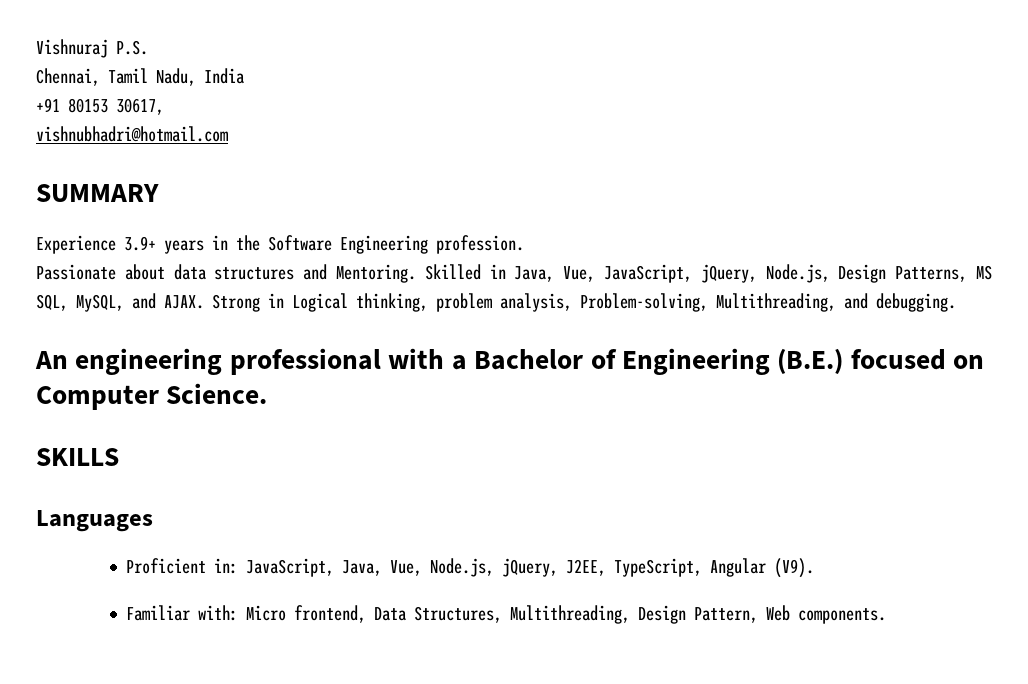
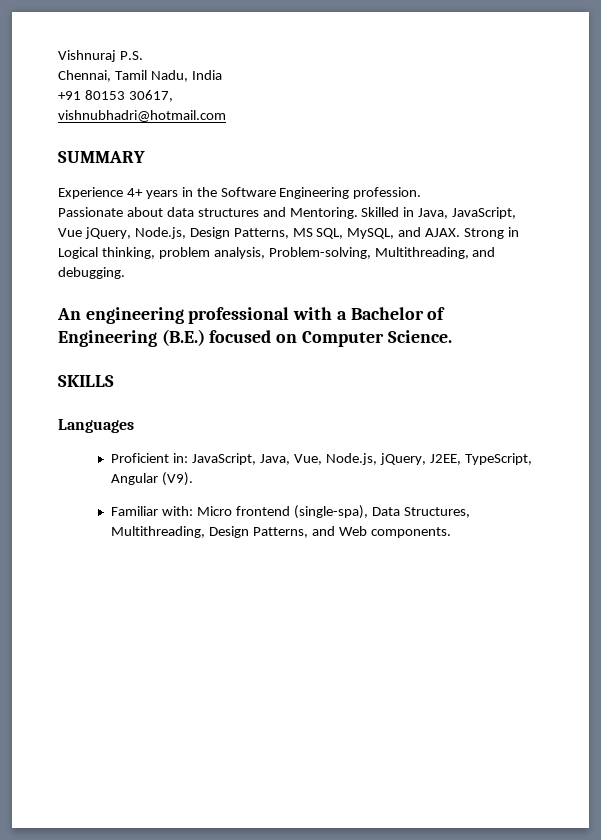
[124,236,156,251] 3.9+ -> [126,188,143,197] 4+
[563,264,692,283] Vue, JavaScript, -> [452,207,517,219] [58,228,82,237] JavaScript, Vue
[294,605,367,623] frontend, -> [236,505,368,519] frontend (single-spa),
[694,607,759,623] Pattern, -> [253,526,336,538] Patterns, and

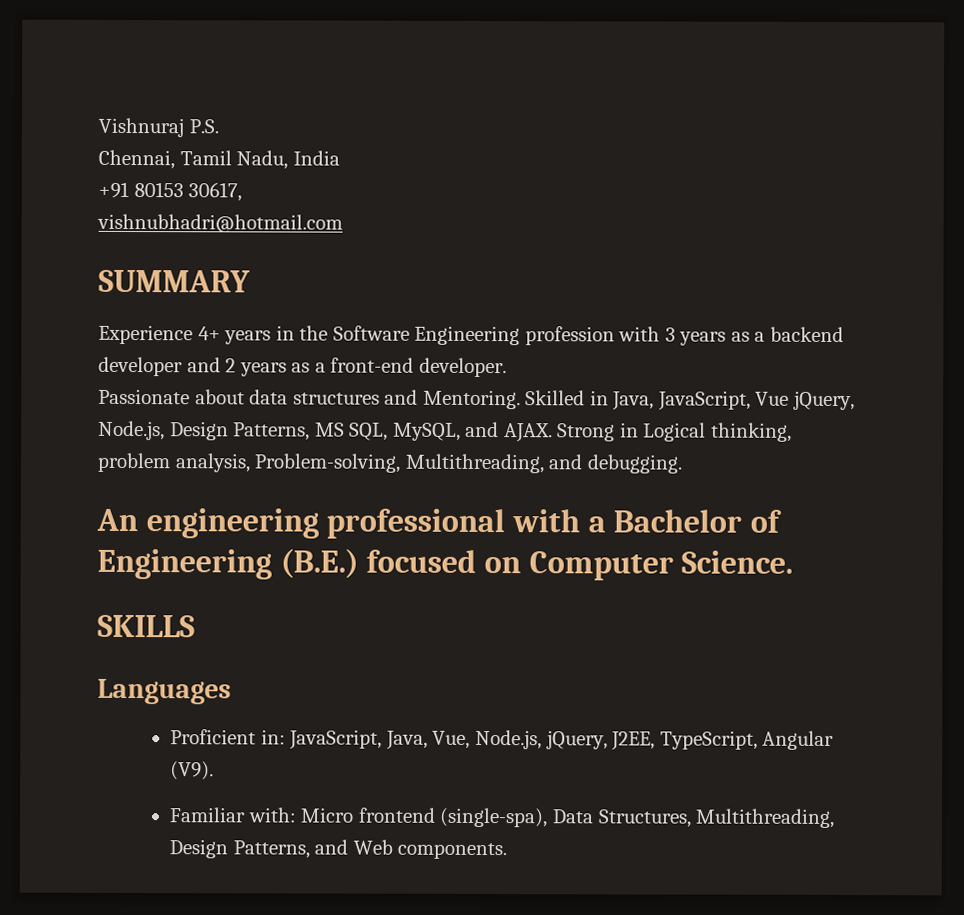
[353,187,422,199] profession. -> [524,326,844,346] [98,356,507,378] profession with 3 years as a backend developer and 2 years as a front-end developer.

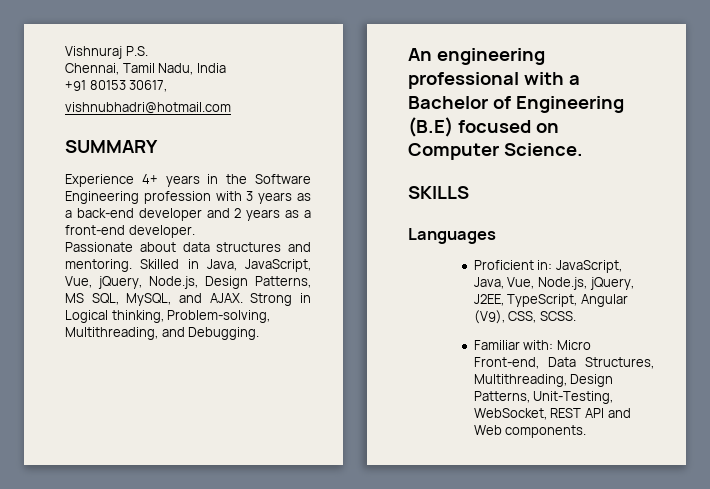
[769,326,844,343] backend -> [76,208,134,218] back-end
[422,389,521,410] Mentoring. -> [65,259,132,272] mentoring.
[755,391,790,406] Vue -> [65,276,92,288] Vue,
[97,452,251,473] problem analysis, -> (164, 316) none
[586,454,683,474] debugging. -> [188,327,260,340] Debugging.
[279,548,359,579] (B.E.) -> [408,117,453,137] (B.E)
[170,761,215,781] (V9). -> [473,310,576,324] (V9), CSS, SCSS.
[357,807,549,828] frontend (single-spa), -> [473,357,539,369] Front-end,
(310, 849) none -> [533,391,614,404] [473,408,604,420] Unit-Testing, WebSocket, REST API

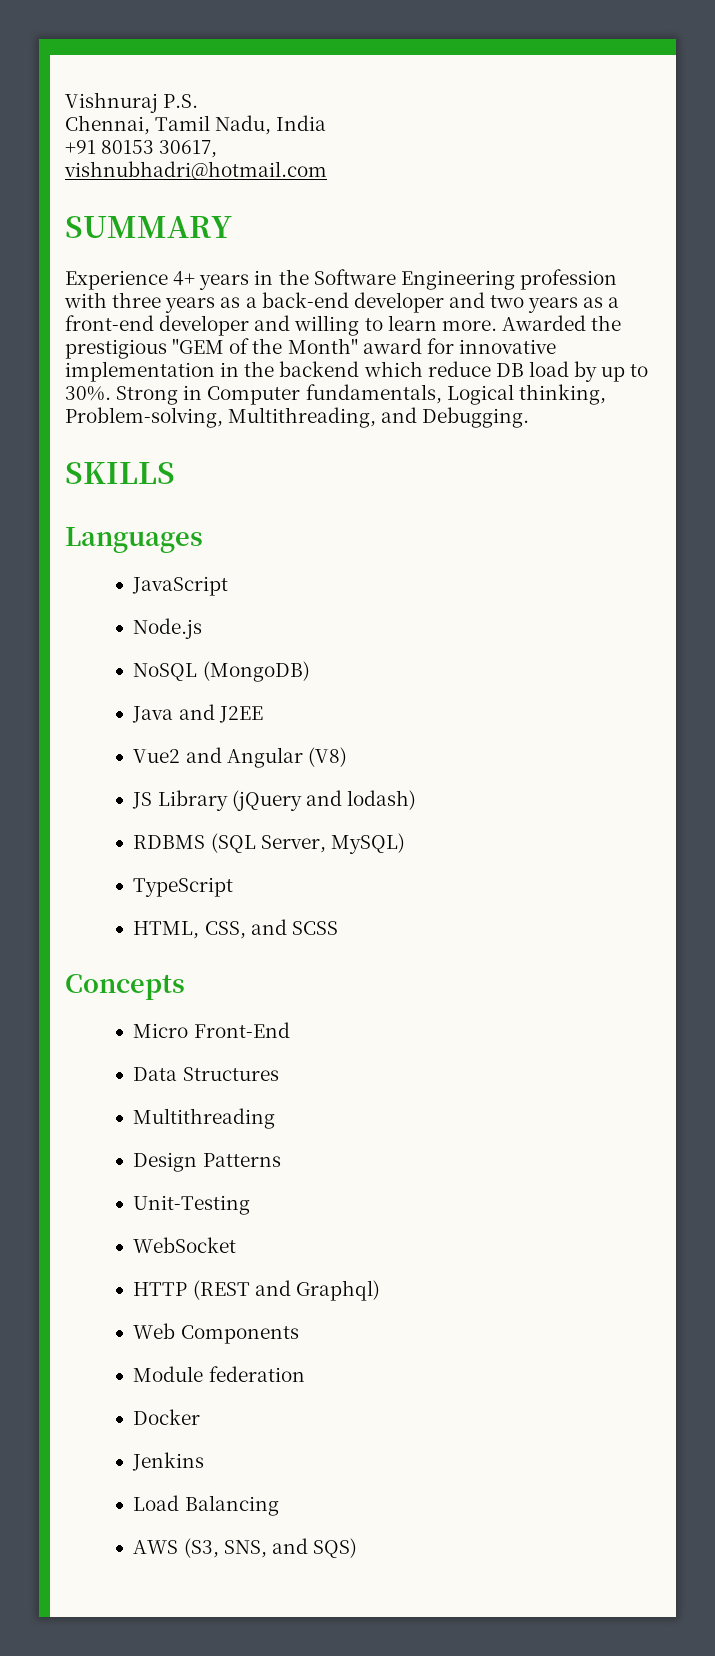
[246,191,254,201] 3 -> [112,292,162,308] three
[234,208,242,218] 2 -> [490,295,525,308] two
[128,225,195,238] [65,242,311,252] [65,259,311,272] [65,276,311,289] [65,293,311,306] developer. // Passionate about data structures and mentoring. Skilled in Java, JavaScript, Vue, jQuery, Node.js, Design Patterns, MS SQL, MySQL, and AJAX. Strong in -> [159,315,622,336] [65,338,556,359] [65,361,649,382] [65,384,442,405] developer and willing to learn more. Awarded the prestigious "GEM of the Month" award for innovative implementation in the backend which reduce DB load by up to 30%. Strong in Computer fundamentals,
[408,48,545,65] [408,72,580,89] [408,96,624,113] [408,117,559,137] [408,143,583,160] [408,186,469,199] [408,228,496,244] [473,260,622,273] [473,277,634,290] [473,294,628,307] [473,310,576,324] [473,340,591,350] [473,357,654,369] [473,374,614,387] [473,391,614,404] [473,408,631,420] [473,425,587,438] An engineering professional with a Bachelor of Engineering (B.E) focused on Computer Science. // SKILLS // Languages // Proficient in: JavaScript, Java, Vue, Node.js, jQuery, J2EE, TypeScript, Angular (V9), CSS, SCSS. // Familiar with: Micro Front-end, Data Structures, Multithreading, Design Patterns, Unit-Testing, WebSocket, REST API and Web components. -> [65,462,175,484] [65,527,203,553] [132,576,229,596] [133,618,203,639] [133,661,310,682] [132,704,263,723] [133,747,347,768] [132,790,416,811] [133,833,405,854] [133,877,234,897] [133,919,338,939] [65,974,185,1000] [133,1022,290,1038] [133,1067,279,1081] [133,1108,276,1129] [133,1152,281,1172] [133,1195,251,1215] [133,1237,237,1253] [133,1280,380,1301] [133,1323,299,1344] [133,1366,305,1382] [133,1409,201,1425] [132,1452,205,1471] [133,1495,279,1516] [133,1538,357,1558] SKILLS // Languages // JavaScript // Node.js // NoSQL (MongoDB) // Java and J2EE // Vue2 and Angular (V8) // JS Library (jQuery and lodash) // RDBMS (SQL Server, MySQL) // TypeScript // HTML, CSS, and SCSS // Concepts // Micro Front-End // Data Structures // Multithreading // Design Patterns // Unit-Testing // WebSocket // HTTP (REST and Graphql) // Web Components // Module federation // Docker // Jenkins // Load Balancing // AWS (S3, SNS, and SQS)

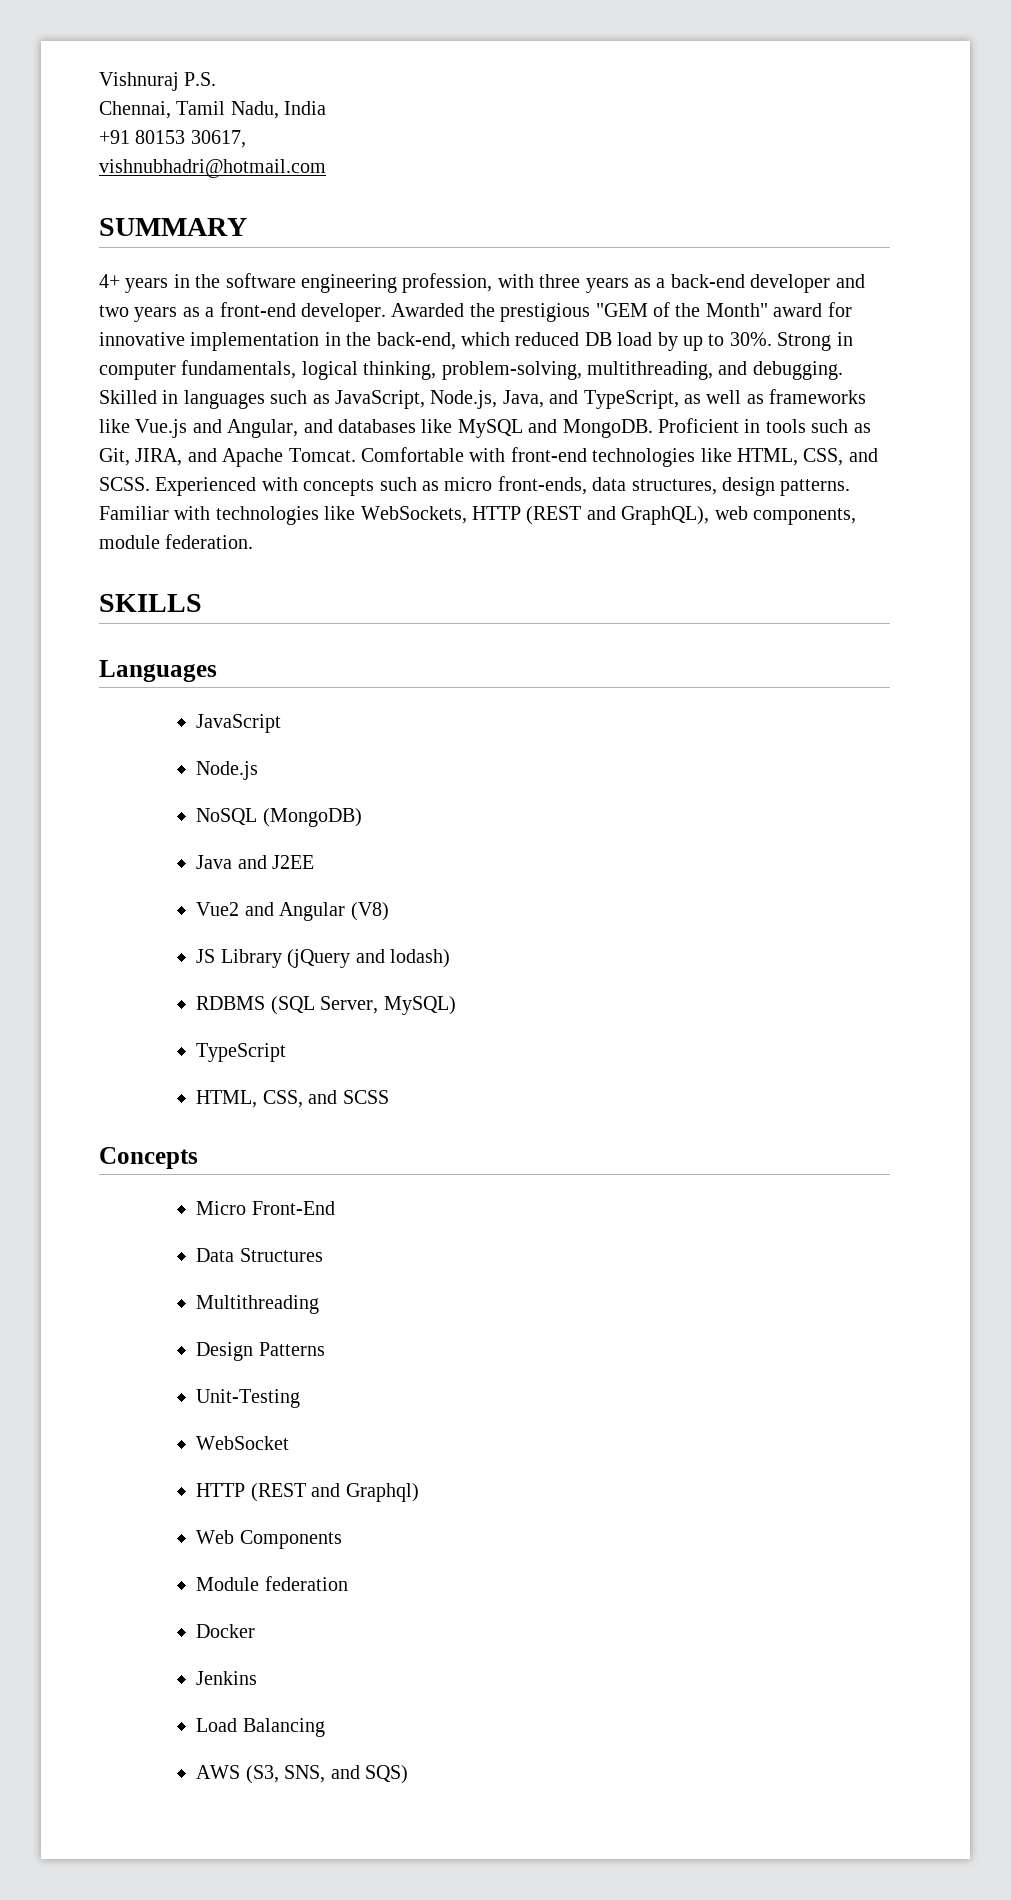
[65,270,168,290] Experience -> (247, 227) none
[313,269,617,290] Software Engineering profession -> [225,273,493,293] software engineering profession,
[159,315,497,336] developer and willing to learn more. -> [301,303,386,322] developer.
[279,361,491,377] backend which reduce -> [376,332,580,350] back-end, which reduced
[207,384,606,405] [65,407,530,428] Computer fundamentals, Logical thinking, Problem-solving, Multithreading, and Debugging. -> [99,360,843,380] [99,389,867,409] [99,418,871,438] [99,447,878,467] [99,476,851,496] [99,506,856,525] [99,534,254,549] computer fundamentals, logical thinking, problem-solving, multithreading, and debugging. Skilled in languages such as JavaScript, Node.js, Java, and TypeScript, as well as frameworks like Vue.js and Angular, and databases like MySQL and MongoDB. Proficient in tools such as Git, JIRA, and Apache Tomcat. Comfortable with front-end technologies like HTML, CSS, and SCSS. Experienced with concepts such as micro front-ends, data structures, design patterns. Familiar with technologies like WebSockets, HTTP (REST and GraphQL), web components, module federation.

